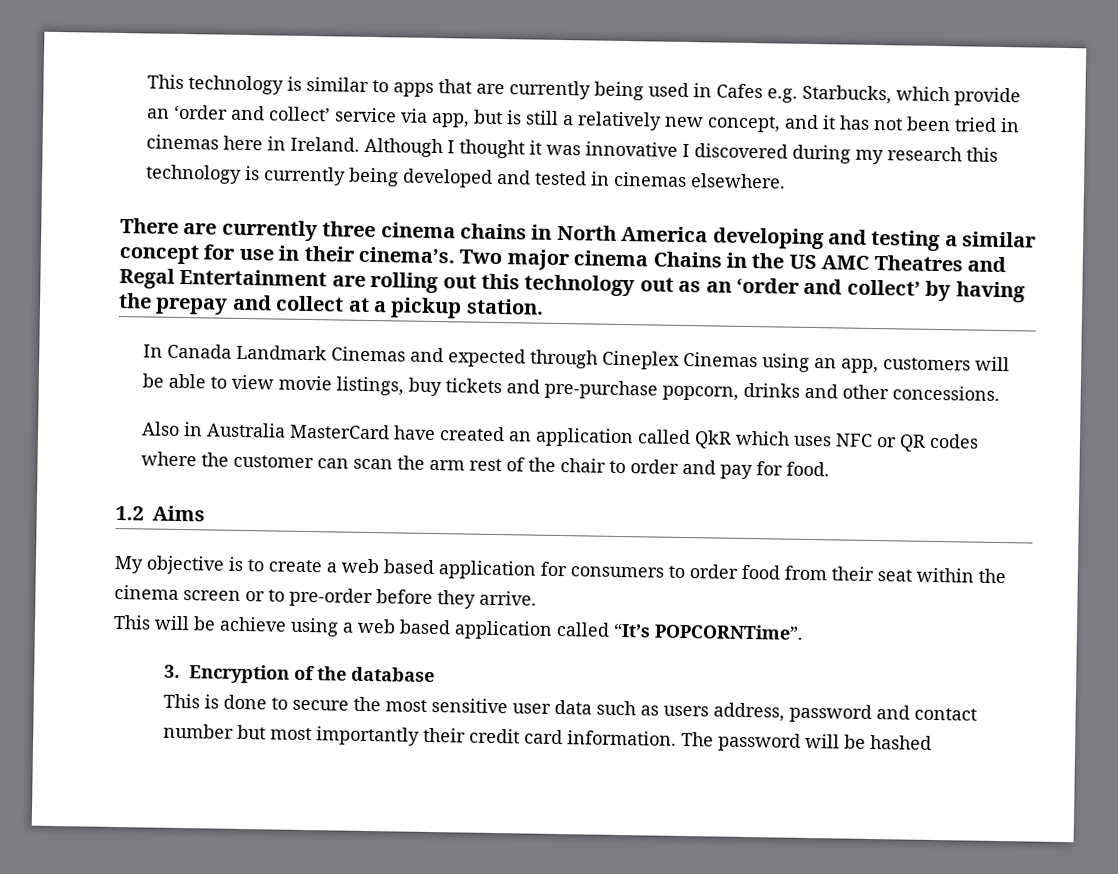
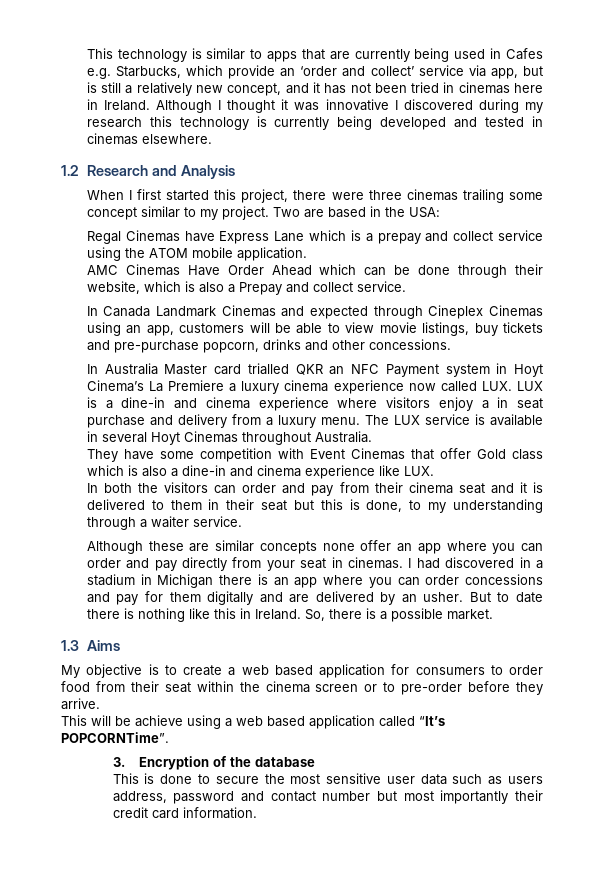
[120,218,1038,252] [119,244,1006,273] [119,268,1026,303] [118,292,544,319] There are currently three cinema chains in North America developing and testing a similar concept for use in their cinema’s. Two major cinema Chains in the US AMC Theatres and Regal Entertainment are rolling out this technology out as an ‘order and collect’ by having the prepay and collect at a pickup station. -> [61,165,235,179] [86,189,543,203] [86,206,440,220] [86,230,543,244] [86,247,307,261] [86,264,543,278] [86,281,406,295] 1.2 Research and Analysis // When I first started this project, there were three cinemas trailing some concept similar to my project. Two are based in the USA: // Regal Cinemas have Express Lane which is a prepay and collect service using the ATOM mobile application. // AMC Cinemas Have Order Ahead which can be done through their website, which is also a Prepay and collect service.
[141,421,980,452] [141,451,831,480] [115,505,144,521] Also in Australia MasterCard have created an application called QkR which uses NFC or QR codes where the customer can scan the arm rest of the chair to order and pay for food. // 1.2 -> [86,363,544,377] [86,380,543,394] [86,397,544,411] [86,414,543,428] [86,431,372,445] [86,448,544,462] [86,465,434,479] [86,482,543,496] [86,499,543,513] [86,516,242,530] [86,540,544,554] [86,557,543,571] [86,574,544,588] [86,591,544,605] [86,608,493,622] [61,640,79,651] In Australia Master card trialled QKR an NFC Payment system in Hoyt Cinema’s La Premiere a luxury cinema experience now called LUX. LUX is a dine-in and cinema experience where visitors enjoy a in seat purchase and delivery from a luxury menu. The LUX service is available in several Hoyt Cinemas throughout Australia. // They have some competition with Event Cinemas that offer Gold class which is also a dine-in and cinema experience like LUX. // In both the visitors can order and pay from their cinema seat and it is delivered to them in their seat but this is done, to my understanding through a waiter service. // Although these are similar concepts none offer an app where you can order and pay directly from your seat in cinemas. I had discovered in a stadium in Michigan there is an app where you can order concessions and pay for them digitally and are delivered by an usher. But to date there is nothing like this in Ireland. So, there is a possible market. // 1.3
[680,731,932,752] The password will be hashed -> (257, 813) none

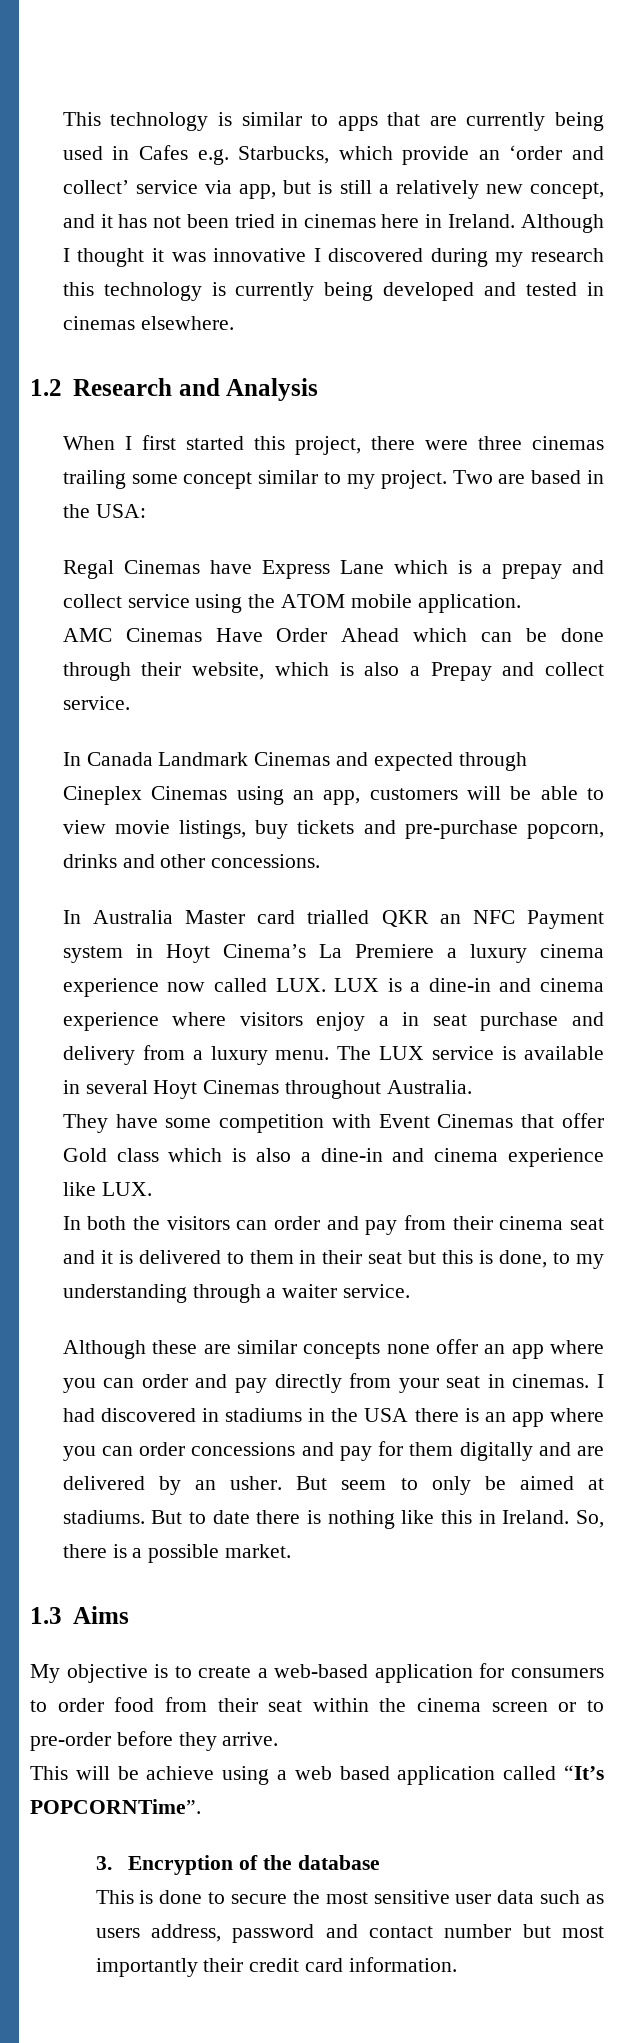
[535,560,543,569] [86,574,214,588] a stadium in Michigan -> [225,1408,409,1422] stadiums in the USA
(491, 597) none -> [341,1476,605,1495] [62,1510,183,1524] seem to only be aimed at stadiums. But
[241,665,313,676] web based -> [274,1664,369,1678] web-based

